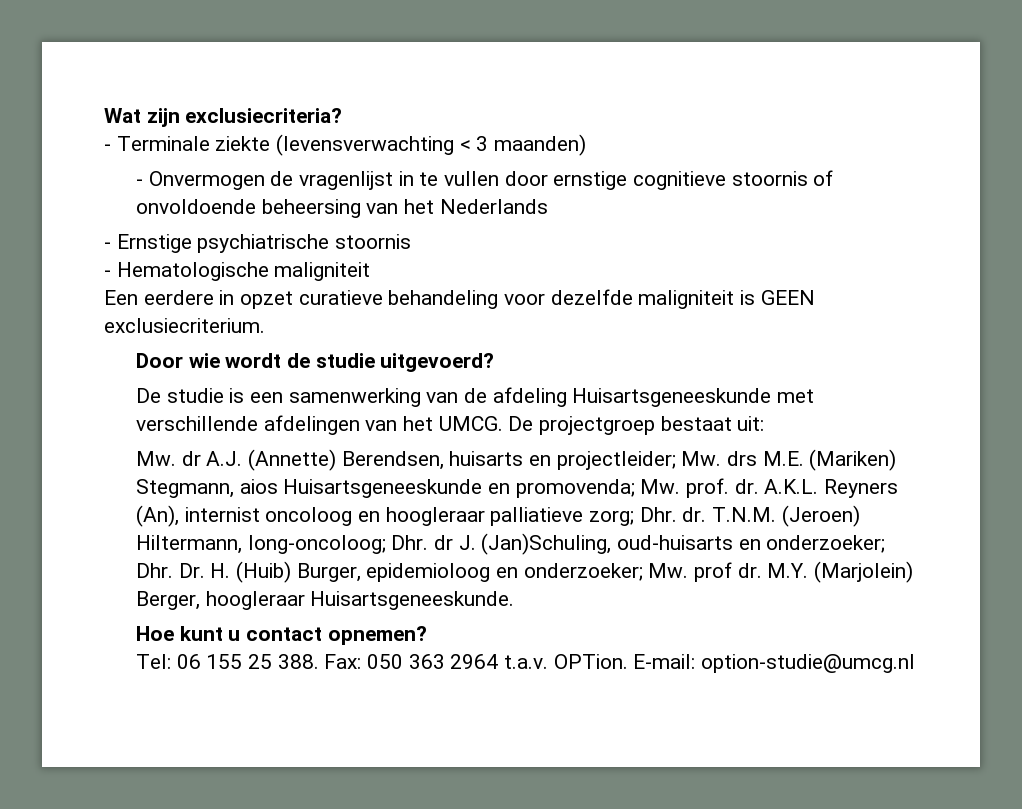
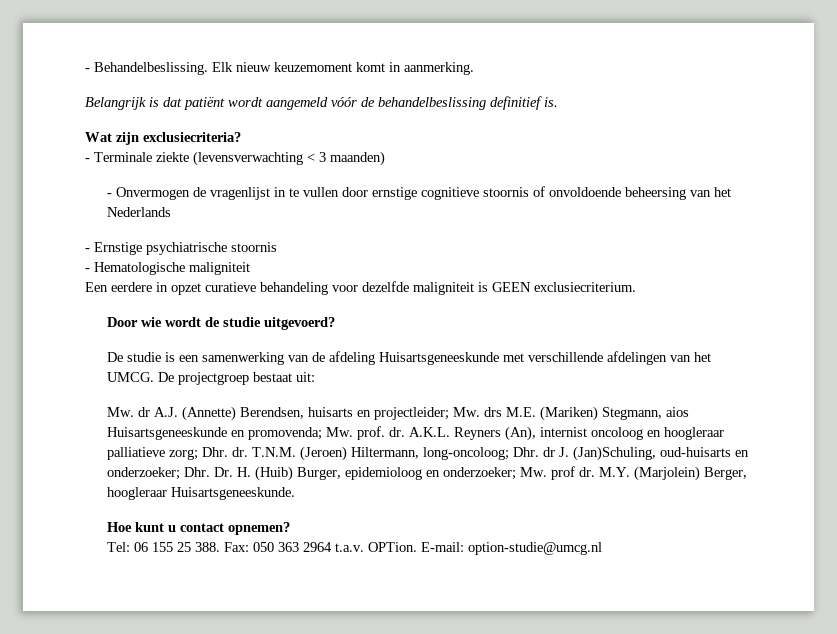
(104, 115) none -> [85,62,474,75] [85,96,558,110] - Behandelbeslissing. Elk nieuw keuzemoment komt in aanmerking. // Belangrijk is dat patiënt wordt aangemeld vóór de behandelbeslissing definitief is. //

